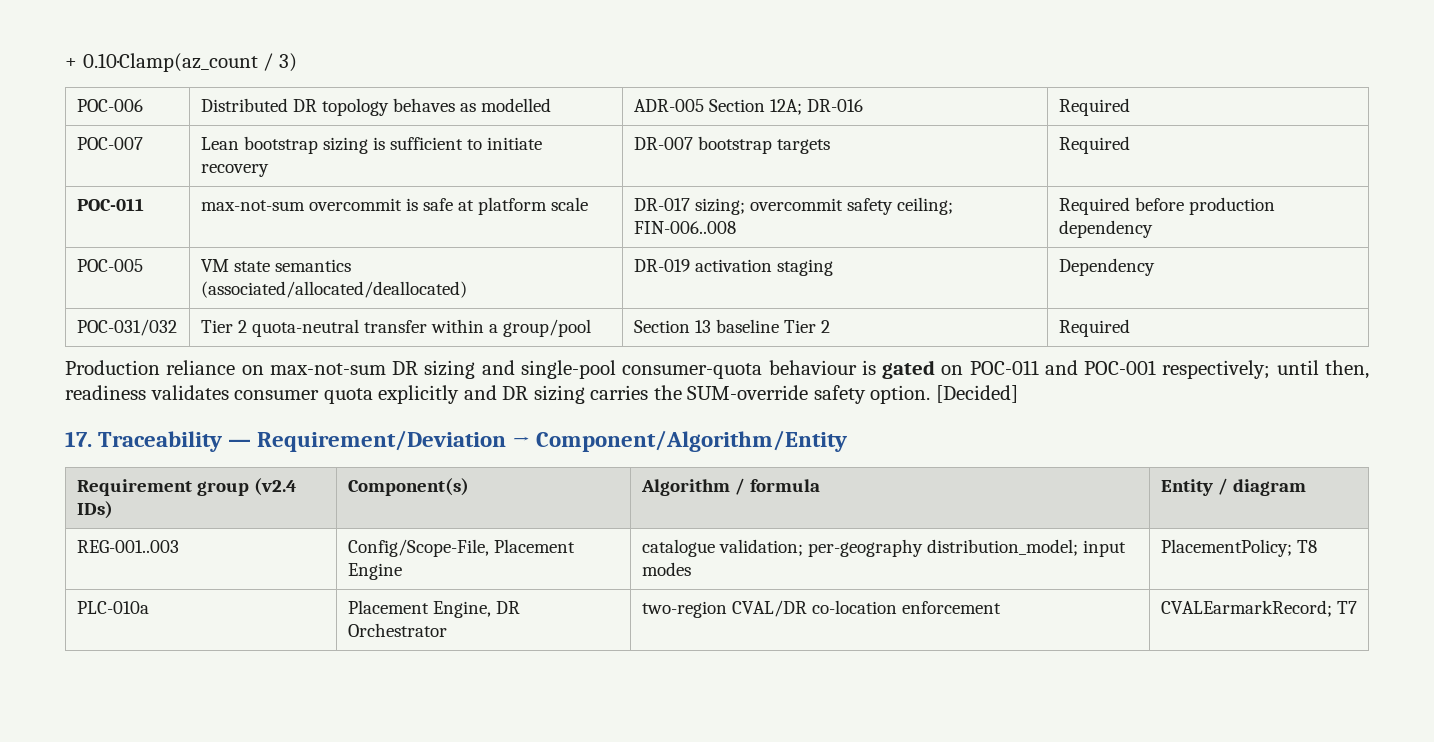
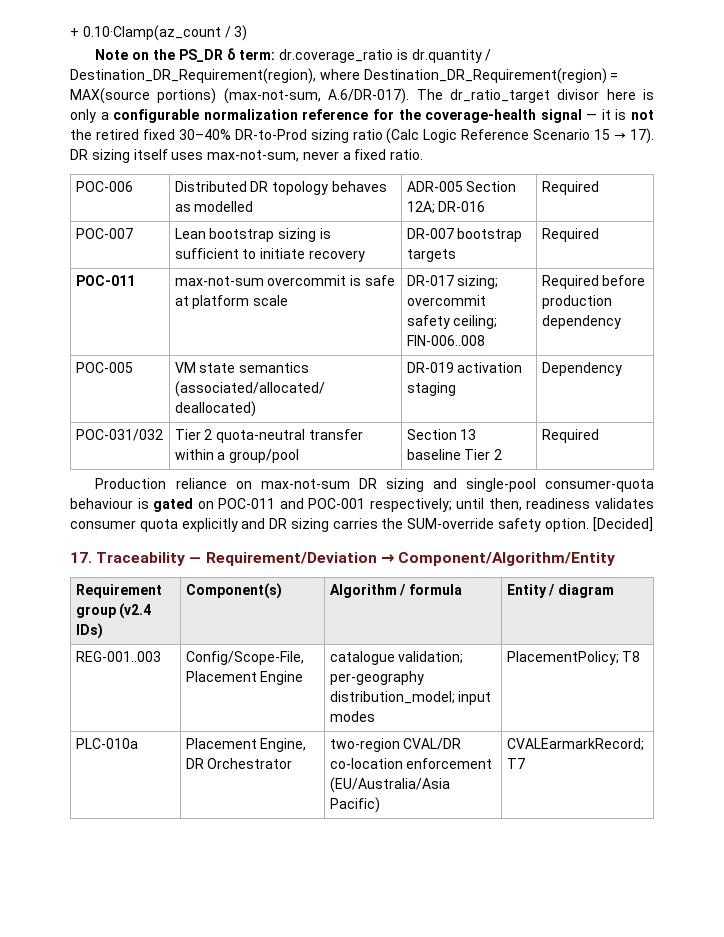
(297, 62) none -> [95,48,492,63] [70,68,619,84] [70,88,654,104] [70,109,655,123] [70,128,654,144] [70,149,424,163] // Note on the PS_DR δ term: dr.coverage_ratio is dr.quantity / Destination_DR_Requirement(region), where Destination_DR_Requirement(region) = MAX(source portions) (max-not-sum, A.6/DR-017). The dr_ratio_target divisor here is only a configurable normalization reference for the coverage-health signal — it is not the retired fixed 30–40% DR-to-Prod sizing ratio (Calc Logic Reference Scenario 15 → 17). DR sizing itself uses max-not-sum, never a fixed ratio.
(1001, 607) none -> [329,777,450,793] [329,797,380,813] (EU/Australia/Asia Pacific)

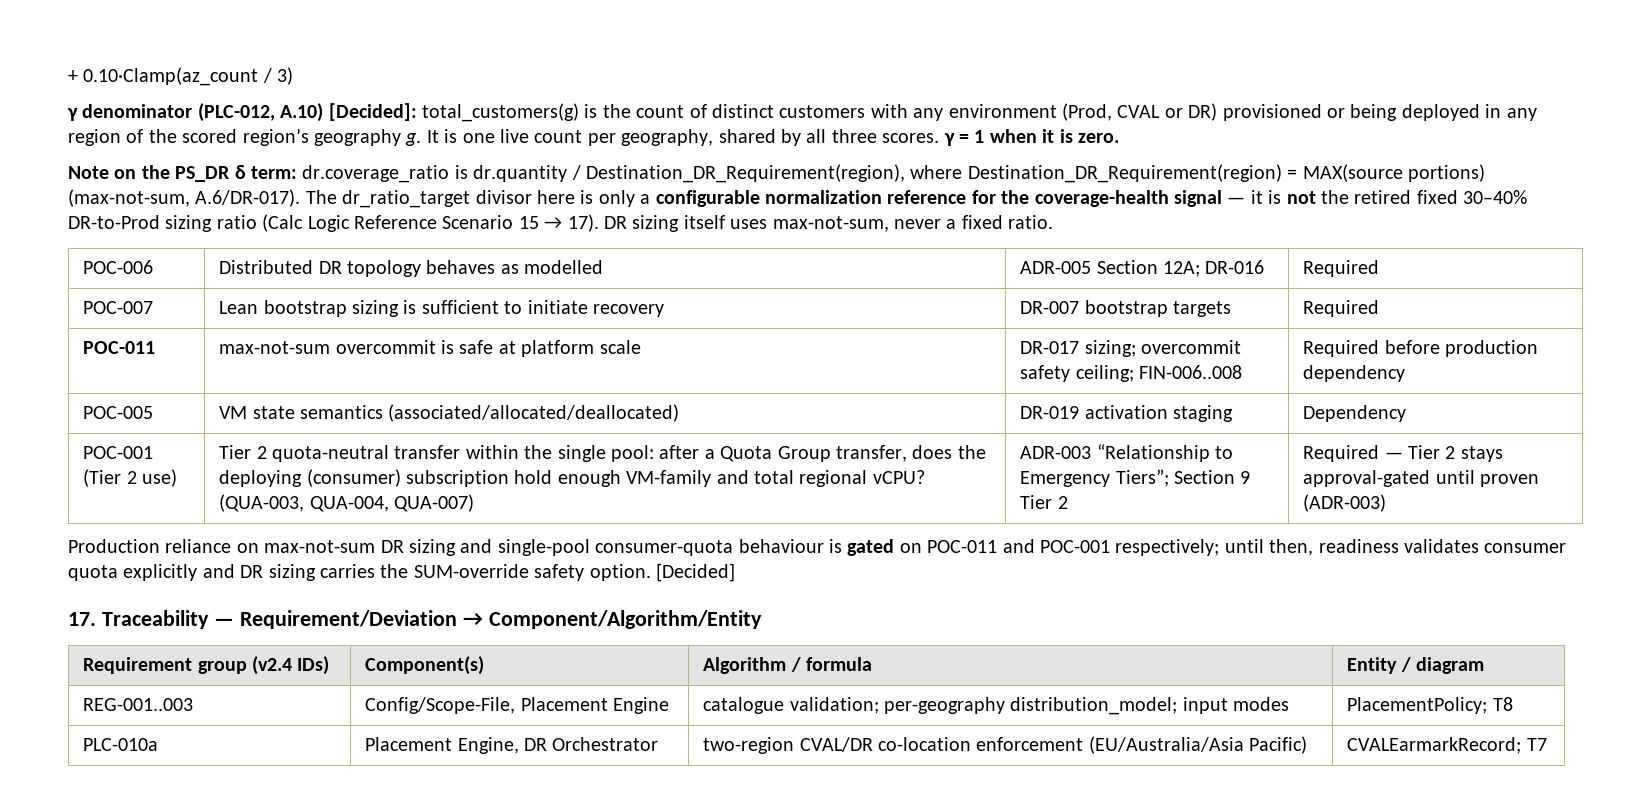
(248, 33) none -> [67,103,1537,122] [68,128,1119,146] // γ denominator (PLC-012, A.10) [Decided]: total_customers(g) is the count of distinct customers with any environment (Prod, CVAL or DR) provisioned or being deployed in any region of the scored region’s geography g. It is one live count per geography, shared by all three scores. γ = 1 when it is zero.
[75,429,163,441] POC-031/032 -> [83,446,154,459] [83,469,178,487] POC-001 (Tier 2 use)
[217,449,300,463] [406,429,477,440] [406,449,503,460] [541,429,599,443] a group/pool | Section 13 baseline Tier 2 | Required -> [524,445,986,462] [219,469,925,487] [219,494,475,512] [1020,444,1234,462] [1020,469,1251,487] [1020,495,1068,509] [1303,445,1503,462] [1303,470,1540,487] [1303,494,1387,512] the single pool: after a Quota Group transfer, does the deploying (consumer) subscription hold enough VM-family and total regional vCPU? (QUA-003, QUA-004, QUA-007) | ADR-003 “Relationship to Emergency Tiers”; Section 9 Tier 2 | Required — Tier 2 stays approval-gated until proven (ADR-003)

